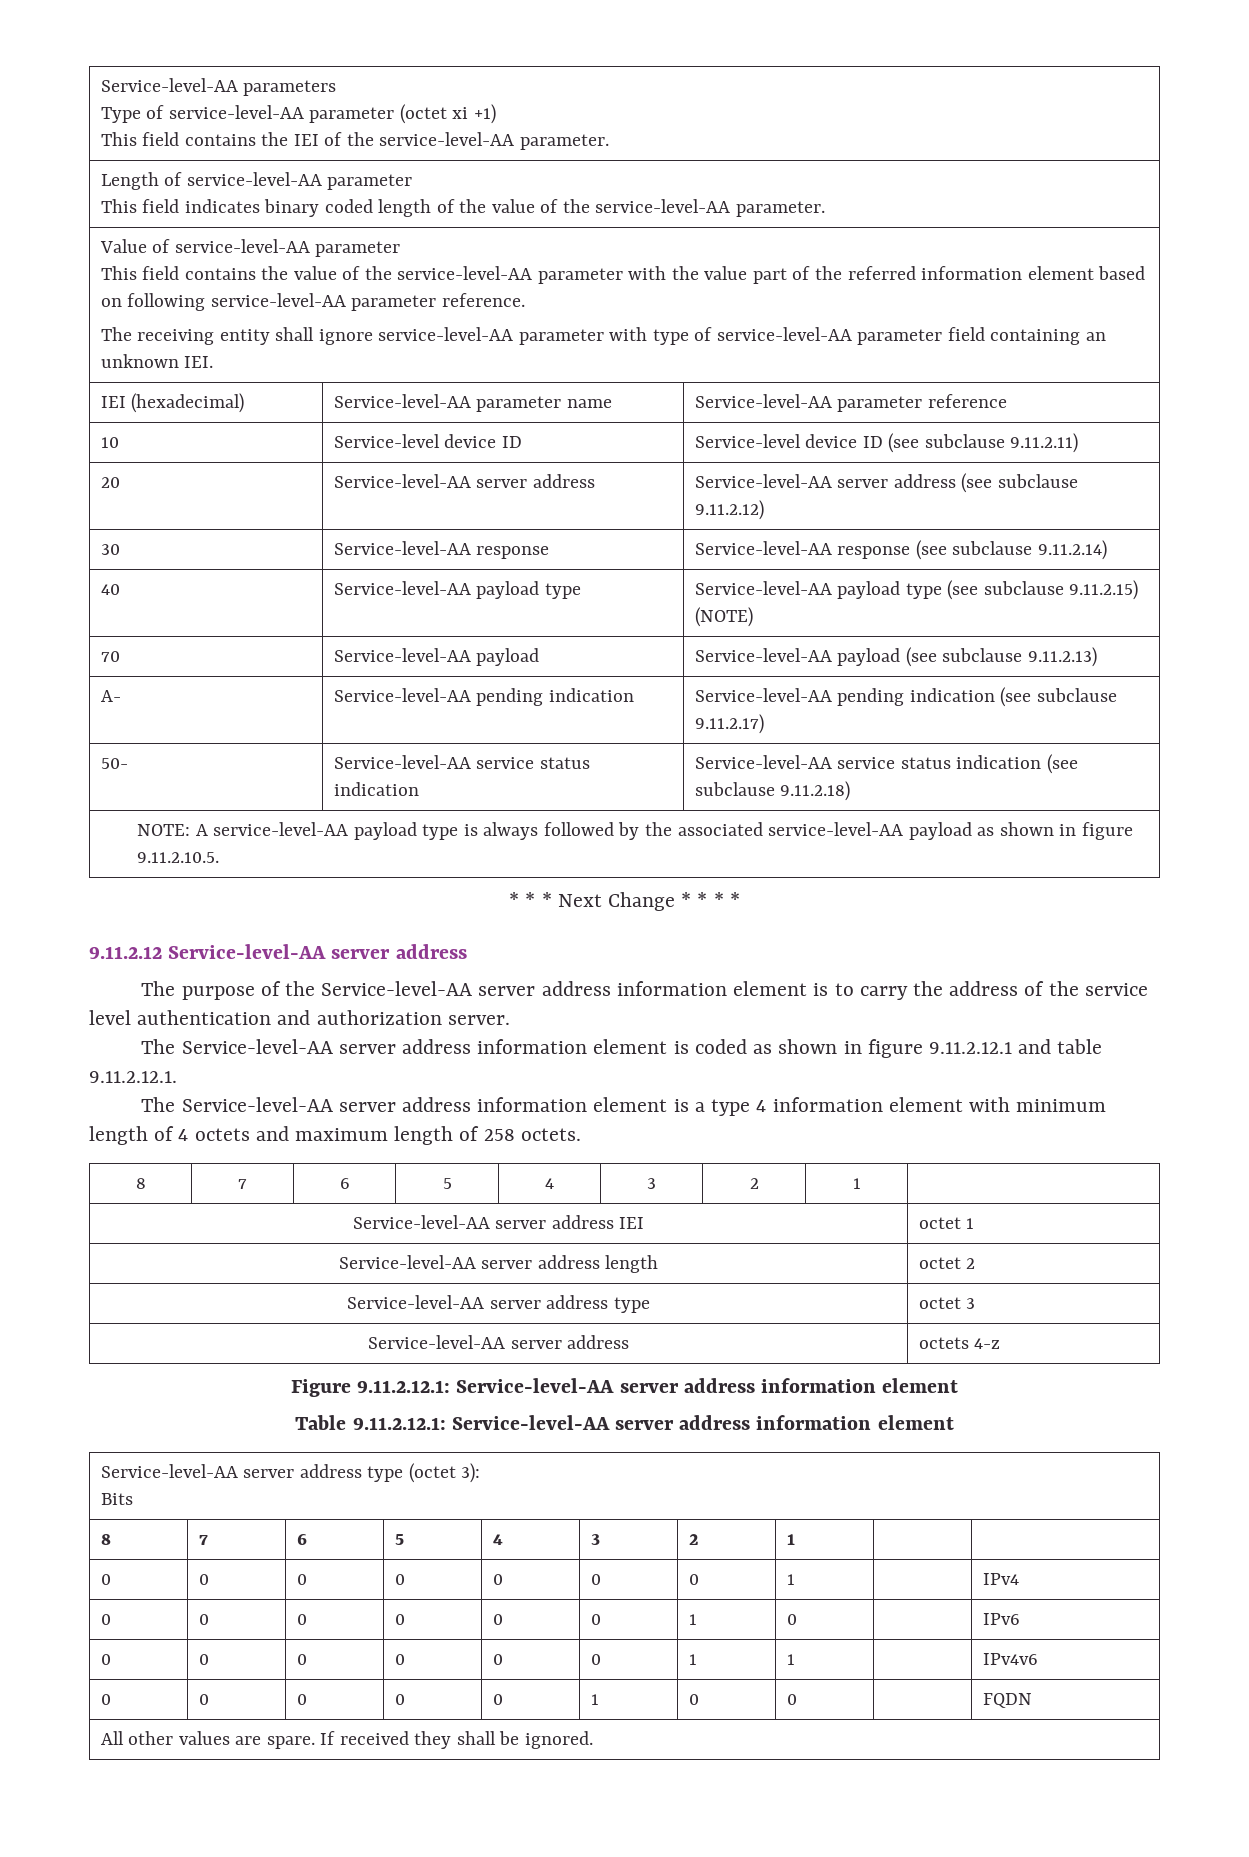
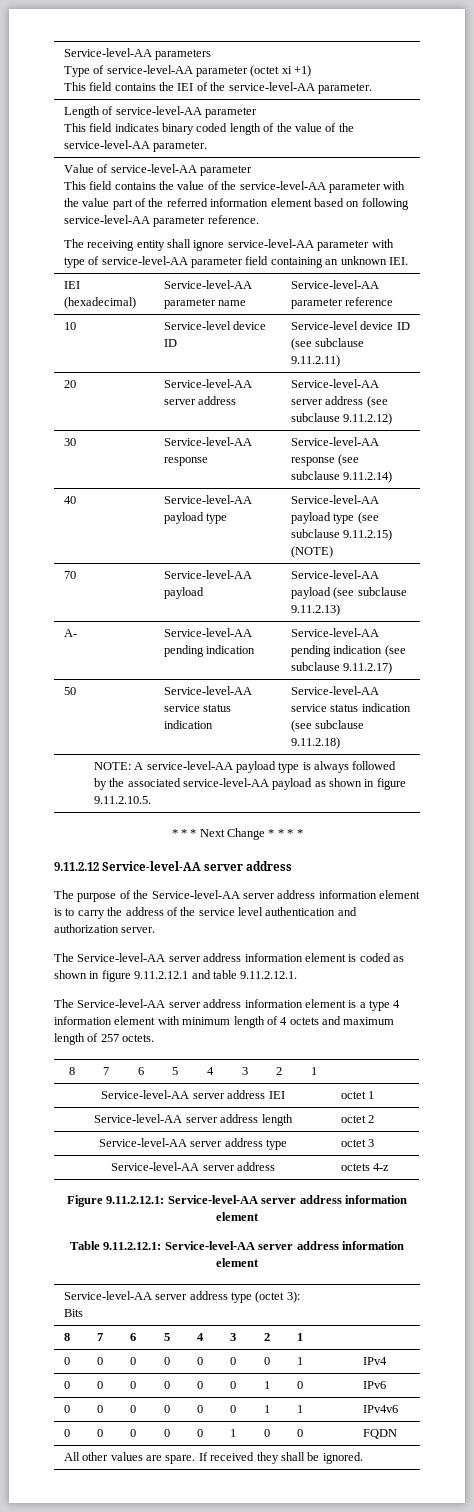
[100,758,128,769] 50- -> [63,687,76,695] 50
[483,1129,515,1141] 258 -> [100,1034,119,1042] 257

